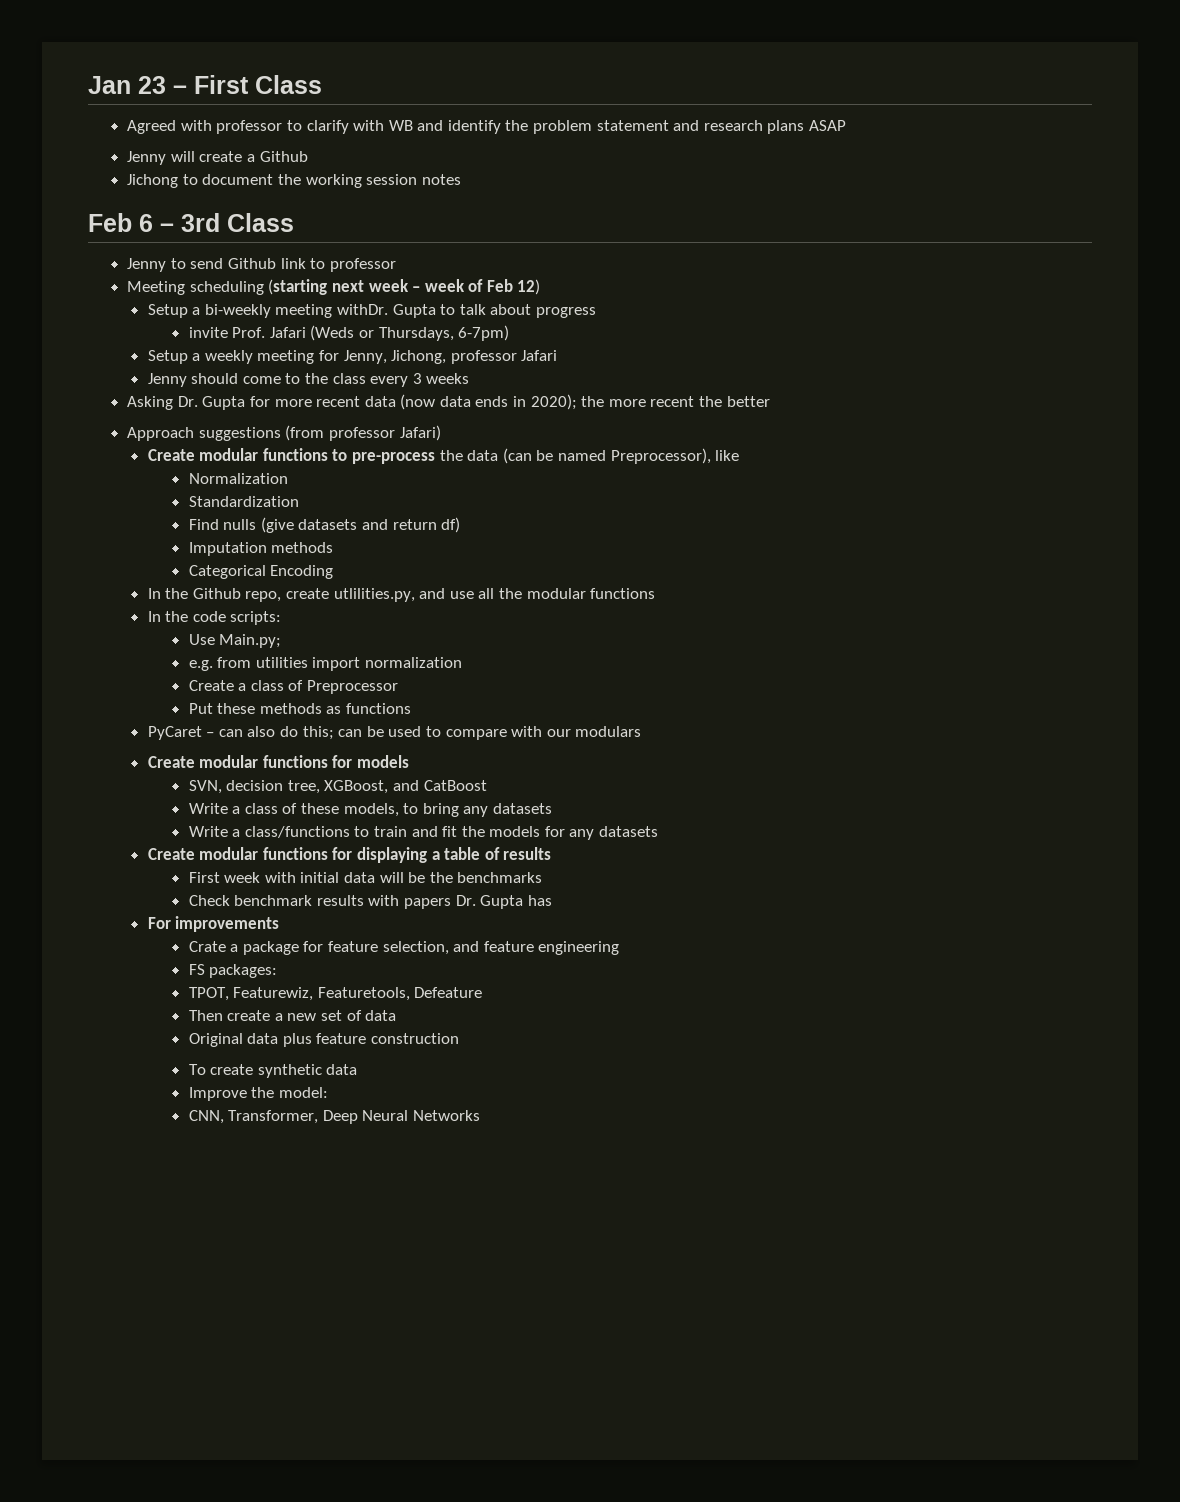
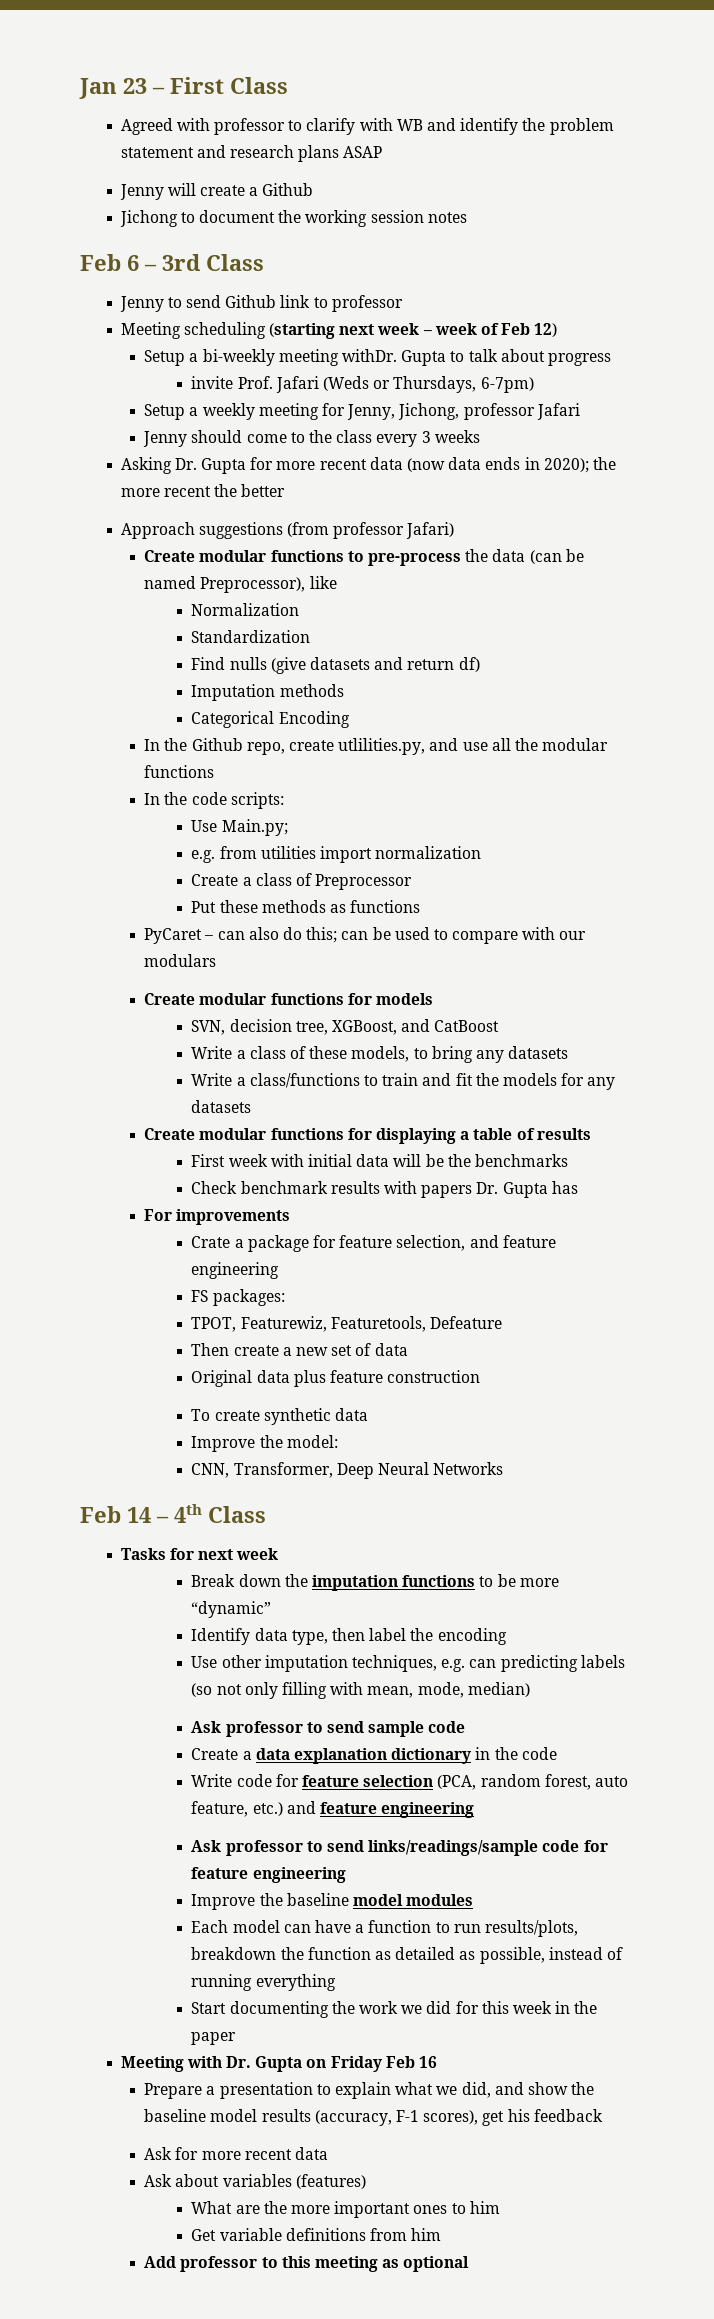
(480, 1115) none -> [80,1504,266,1523] [120,1548,279,1560] [191,1574,559,1591] [191,1601,272,1618] [191,1628,507,1645] [191,1655,625,1672] [191,1682,530,1699] [191,1721,466,1737] [191,1747,557,1764] [191,1774,628,1790] [191,1801,475,1818] [191,1840,608,1856] [191,1867,346,1883] [191,1893,474,1910] [191,1920,578,1937] [191,1947,623,1964] [191,1974,336,1991] [191,2001,598,2018] [191,2032,237,2045] [120,2056,437,2072] [144,2082,595,2099] [144,2109,603,2126] [144,2147,328,2160] [144,2174,366,2189] [191,2201,500,2218] [191,2228,442,2241] [144,2256,470,2272] // Feb 14 – 4th Class // Tasks for next week // Break down the imputation functions to be more “dynamic” // Identify data type, then label the encoding // Use other imputation techniques, e.g. can predicting labels (so not only filling with mean, mode, median) // Ask professor to send sample code // Create a data explanation dictionary in the code // Write code for feature selection (PCA, random forest, auto feature, etc.) and feature engineering // Ask professor to send links/readings/sample code for feature engineering // Improve the baseline model modules // Each model can have a function to run results/plots, breakdown the function as detailed as possible, instead of running everything // Start documenting the work we did for this week in the paper // Meeting with Dr. Gupta on Friday Feb 16 // Prepare a presentation to explain what we did, and show the baseline model results (accuracy, F-1 scores), get his feedback // Ask for more recent data // Ask about variables (features) // What are the more important ones to him // Get variable definitions from him // Add professor to this meeting as optional

